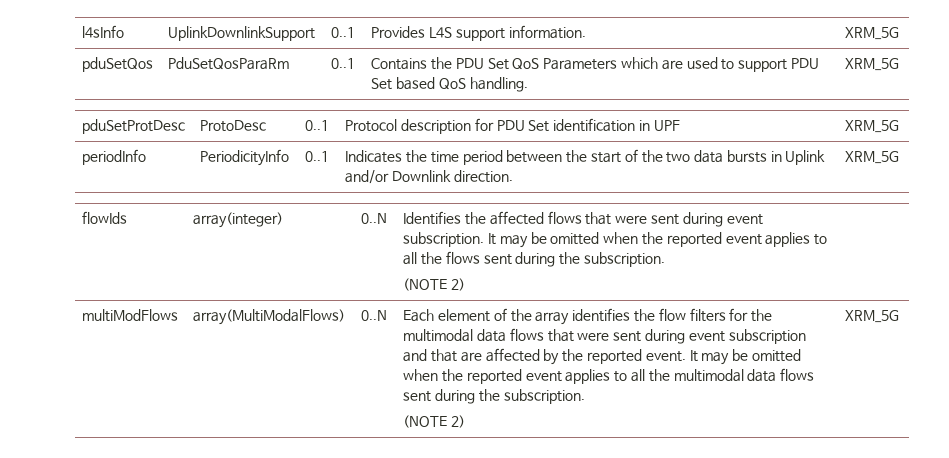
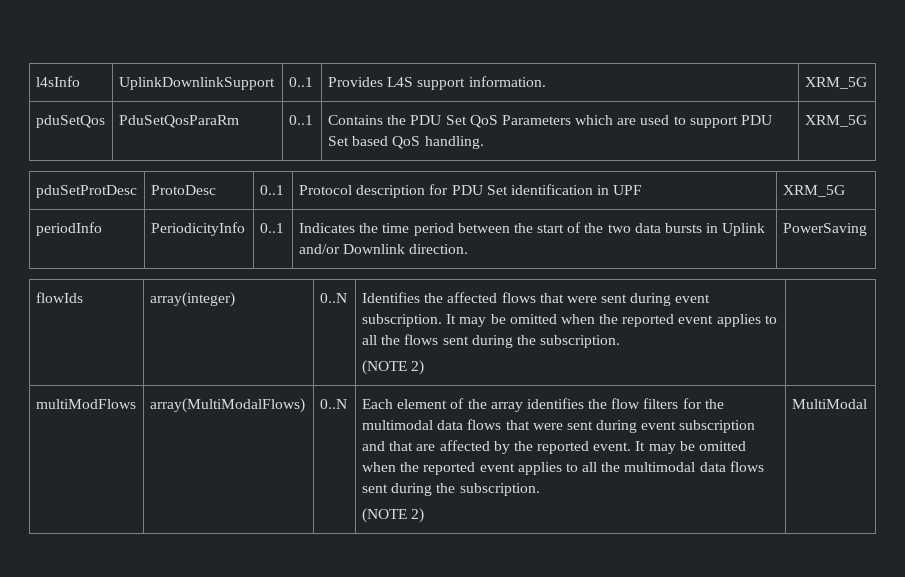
[845,151,900,164] XRM_5G -> [782,223,867,236] PowerSaving
[845,310,900,323] XRM_5G -> [791,399,867,409] MultiModal

